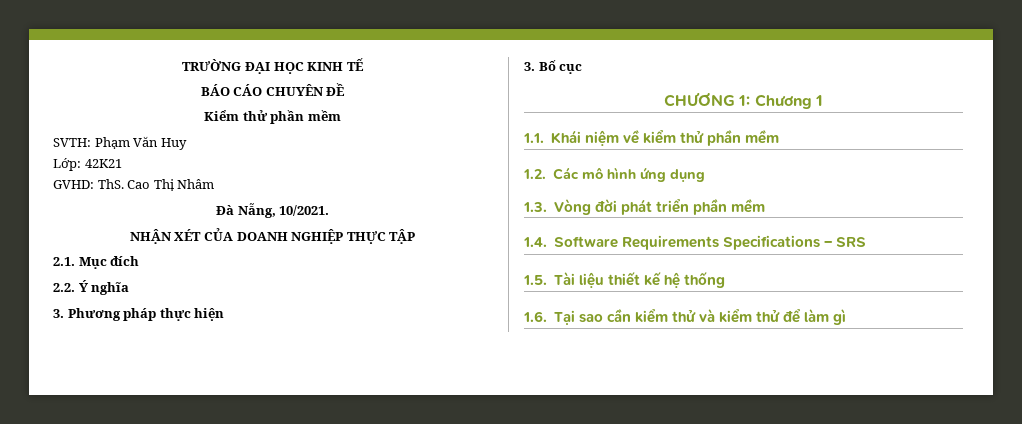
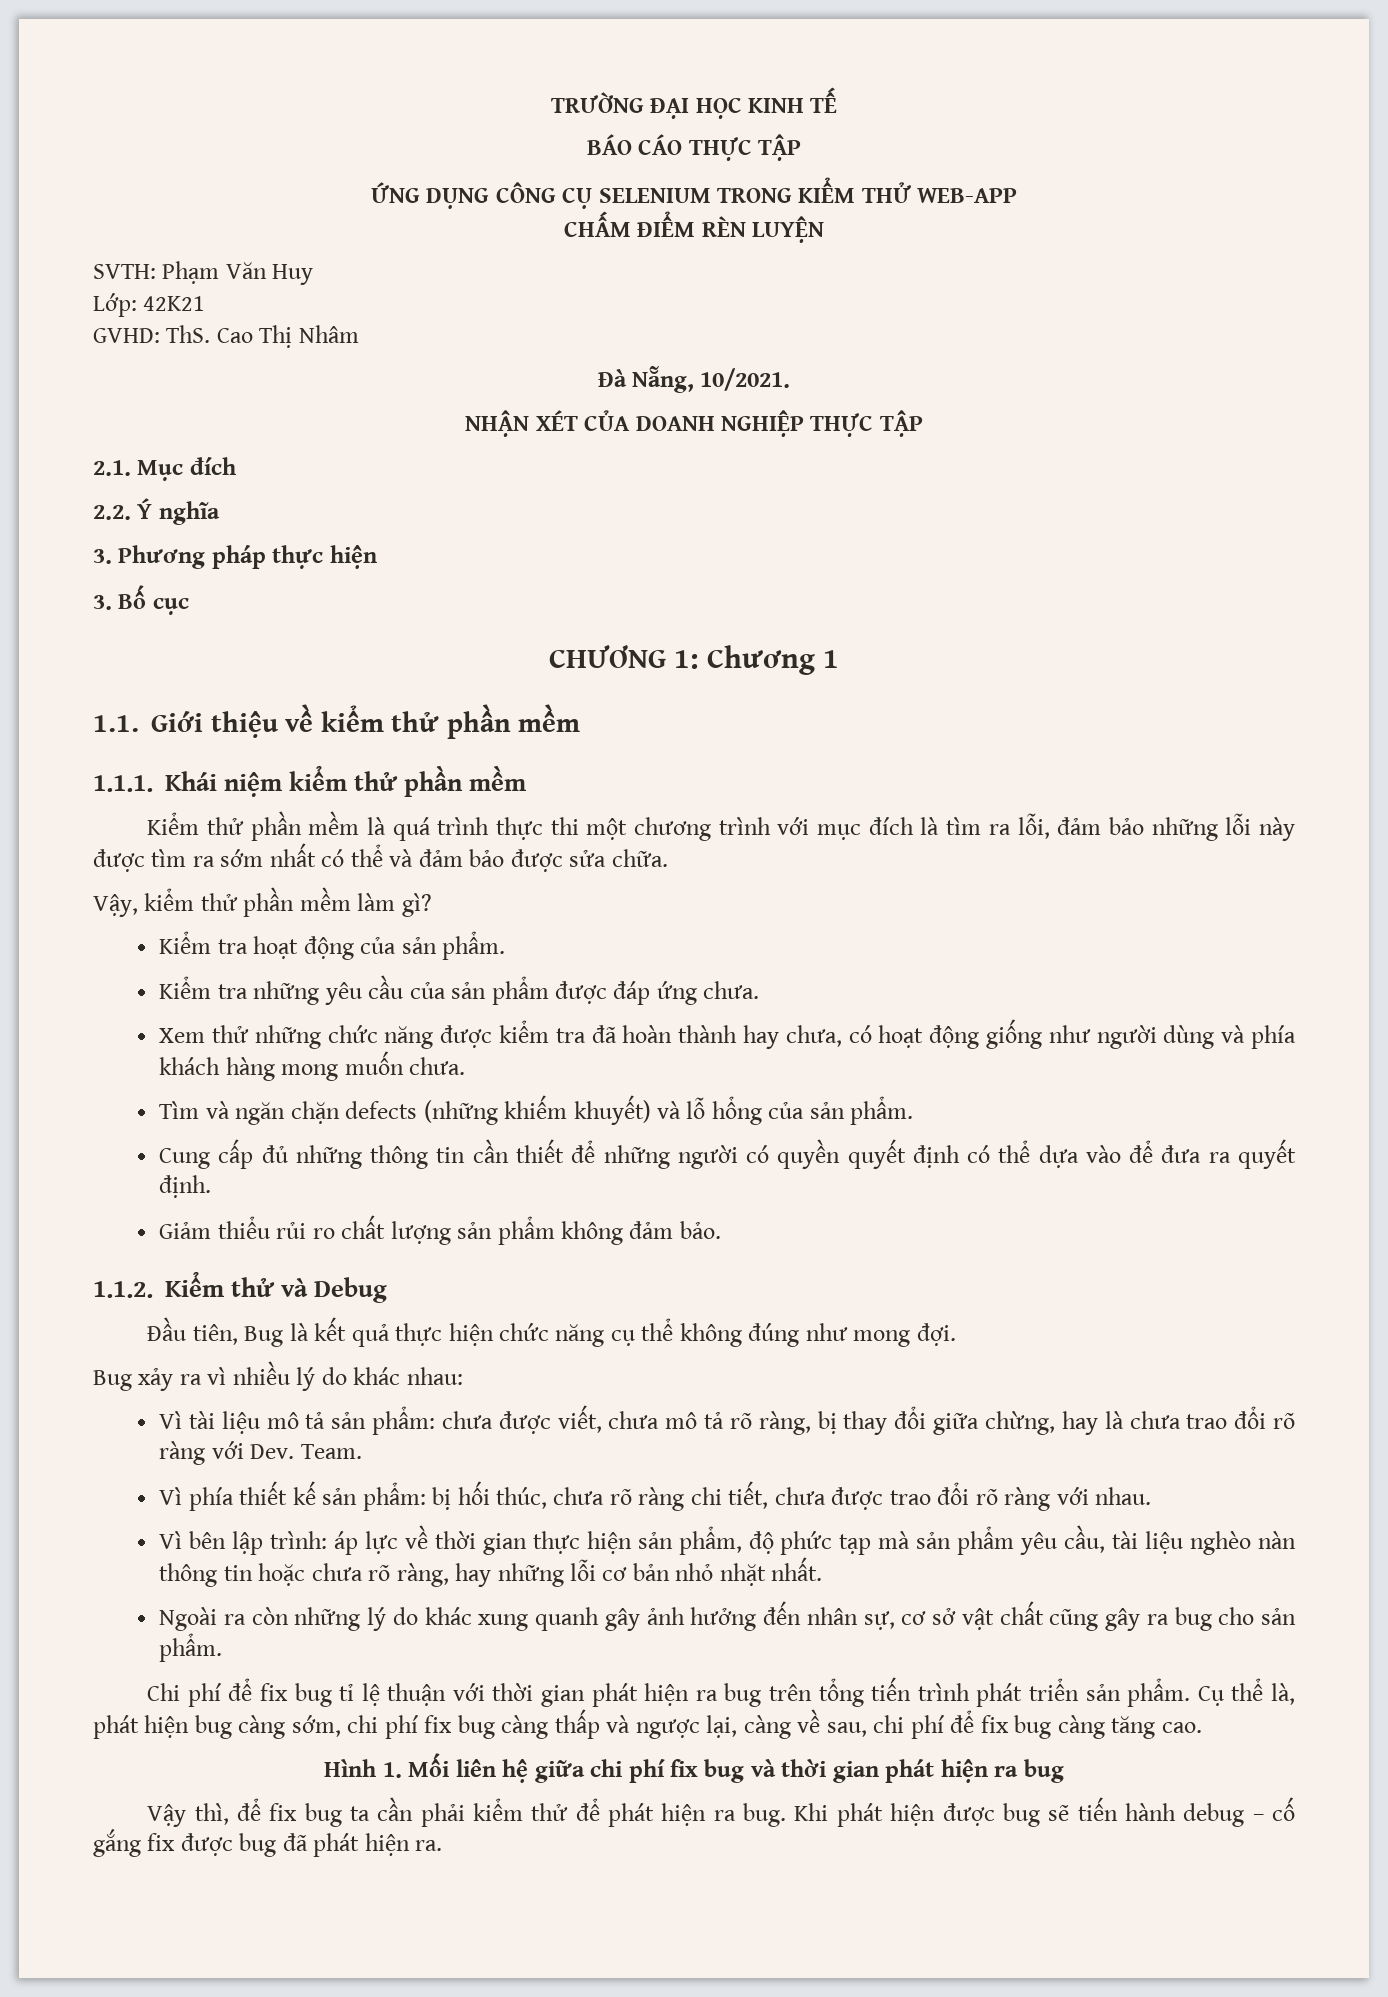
[265,83,346,96] [204,110,341,124] CHUYÊN ĐỀ // Kiểm thử phần mềm -> [688,134,802,161] [370,177,1018,209] [563,211,825,243] THỰC TẬP // ỨNG DỤNG CÔNG CỤ SELENIUM TRONG KIỂM THỬ WEB-APP // CHẤM ĐIỂM RÈN LUYỆN
[550,130,619,147] Khái niệm -> [151,711,278,738] Giới thiệu
[523,167,705,182] [523,198,765,215] [523,235,866,250] [523,271,725,289] [523,308,846,326] 1.2. Các mô hình ứng dụng // 1.3. Vòng đời phát triển phần mềm // 1.4. Software Requirements Specifications – SRS // 1.5. Tài liệu thiết kế hệ thống // 1.6. Tại sao cần kiểm thử và kiểm thử để làm gì -> [93,765,528,797] [147,811,1296,841] [93,843,668,872] [93,887,432,917] [159,931,506,960] [159,975,760,1005] [159,1019,1296,1049] [159,1051,466,1081] [159,1095,914,1125] [159,1139,1296,1169] [159,1175,212,1198] [159,1215,721,1245] [93,1271,388,1303] [147,1317,956,1347] [93,1361,463,1391] [159,1405,1295,1435] [159,1441,362,1465] [159,1481,1152,1511] [159,1525,1297,1555] [159,1557,823,1587] [159,1601,1296,1631] [159,1633,223,1662] [147,1677,1295,1707] [93,1709,1202,1739] [324,1753,1064,1783] [147,1797,1295,1827] [93,1829,443,1857] 1.1.1. Khái niệm kiểm thử phần mềm // Kiểm thử phần mềm là quá trình thực thi một chương trình với mục đích là tìm ra lỗi, đảm bảo những lỗi này được tìm ra sớm nhất có thể và đảm bảo được sửa chữa. // Vậy, kiểm thử phần mềm làm gì? // Kiểm tra hoạt động của sản phẩm. // Kiểm tra những yêu cầu của sản phẩm được đáp ứng chưa. // Xem thử những chức năng được kiểm tra đã hoàn thành hay chưa, có hoạt động giống như người dùng và phía khách hàng mong muốn chưa. // Tìm và ngăn chặn defects (những khiếm khuyết) và lỗ hổng của sản phẩm. // Cung cấp đủ những thông tin cần thiết để những người có quyền quyết định có thể dựa vào để đưa ra quyết định. // Giảm thiểu rủi ro chất lượng sản phẩm không đảm bảo. // 1.1.2. Kiểm thử và Debug // Đầu tiên, Bug là kết quả thực hiện chức năng cụ thể không đúng như mong đợi. // Bug xảy ra vì nhiều lý do khác nhau: // Vì tài liệu mô tả sản phẩm: chưa được viết, chưa mô tả rõ ràng, bị thay đổi giữa chừng, hay là chưa trao đổi rõ ràng với Dev. Team. // Vì phía thiết kế sản phẩm: bị hối thúc, chưa rõ ràng chi tiết, chưa được trao đổi rõ ràng với nhau. // Vì bên lập trình: áp lực về thời gian thực hiện sản phẩm, độ phức tạp mà sản phẩm yêu cầu, tài liệu nghèo nàn thông tin hoặc chưa rõ ràng, hay những lỗi cơ bản nhỏ nhặt nhất. // Ngoài ra còn những lý do khác xung quanh gây ảnh hưởng đến nhân sự, cơ sở vật chất cũng gây ra bug cho sản phẩm. // Chi phí để fix bug tỉ lệ thuận với thời gian phát hiện ra bug trên tổng tiến trình phát triển sản phẩm. Cụ thể là, phát hiện bug càng sớm, chi phí fix bug càng thấp và ngược lại, càng về sau, chi phí để fix bug càng tăng cao. // Hình 1. Mối liên hệ giữa chi phí fix bug và thời gian phát hiện ra bug // Vậy thì, để fix bug ta cần phải kiểm thử để phát hiện ra bug. Khi phát hiện được bug sẽ tiến hành debug – cố gắng fix được bug đã phát hiện ra.

